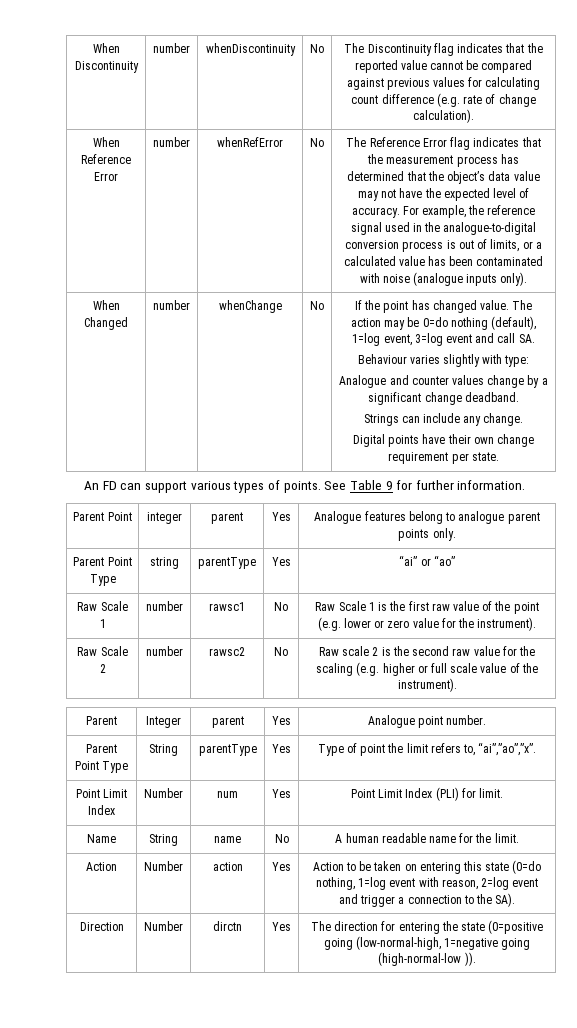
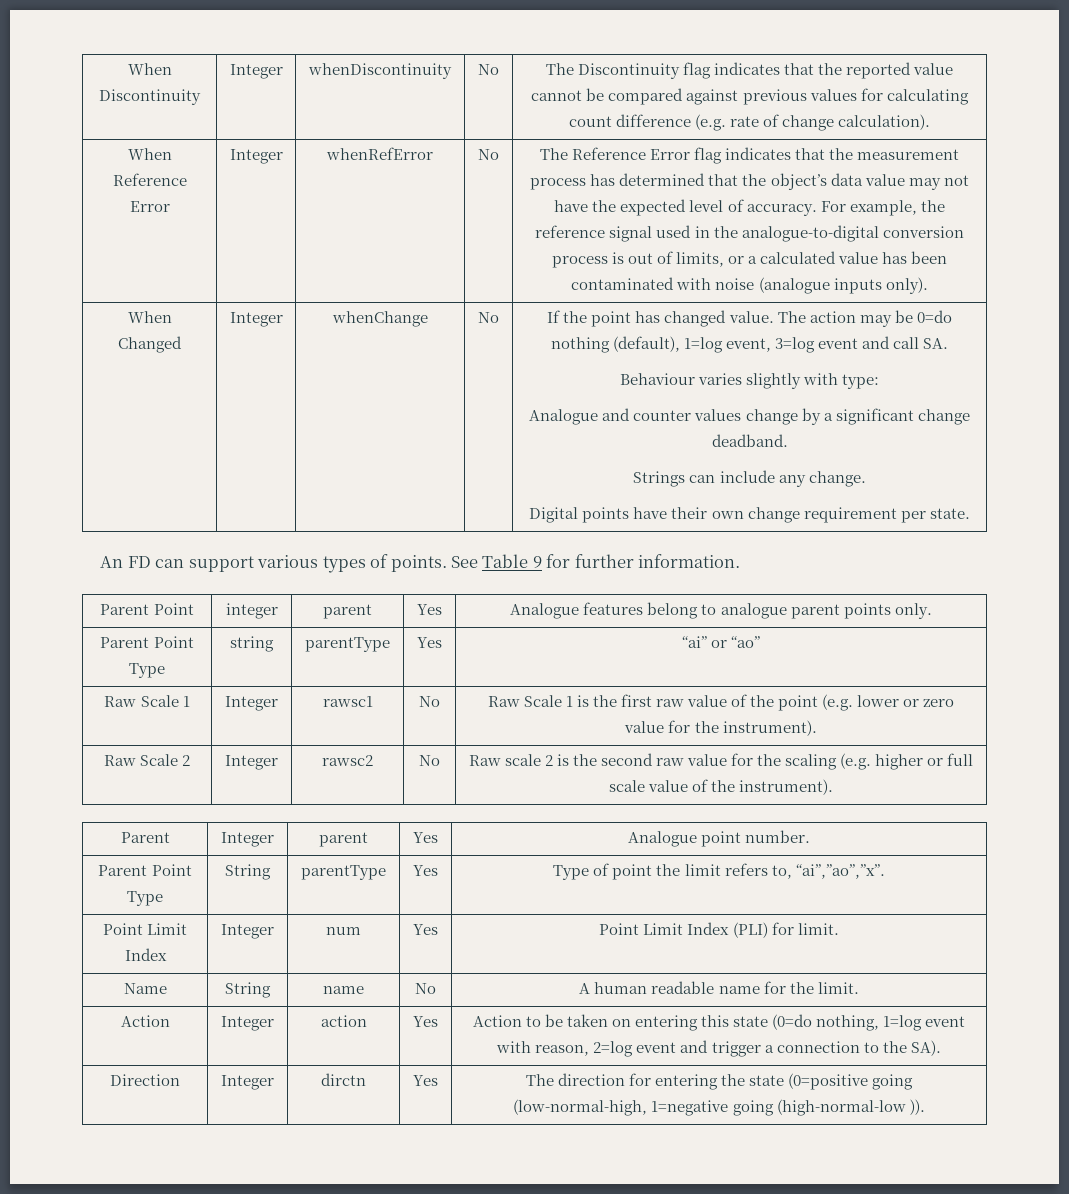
[153,43,190,53] number -> [229,64,283,79] Integer
[153,137,190,147] number -> [229,149,283,164] Integer
[153,300,190,310] number -> [229,312,283,327] Integer
[146,601,183,611] number -> [225,696,278,711] Integer
[146,646,183,656] number -> [225,755,278,770] Integer
[144,788,183,798] Number -> [221,924,274,939] Integer
[144,861,183,871] Number -> [221,1016,274,1031] Integer
[144,921,183,931] Number -> [221,1075,274,1090] Integer

